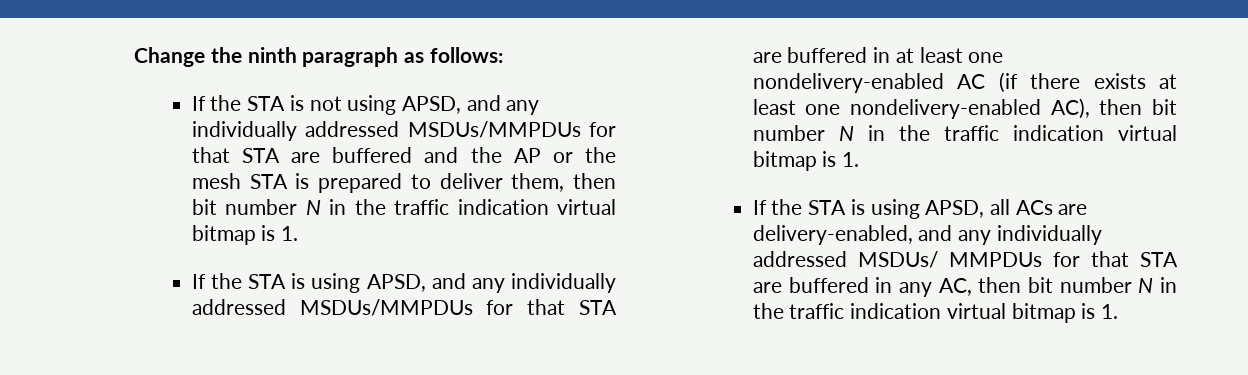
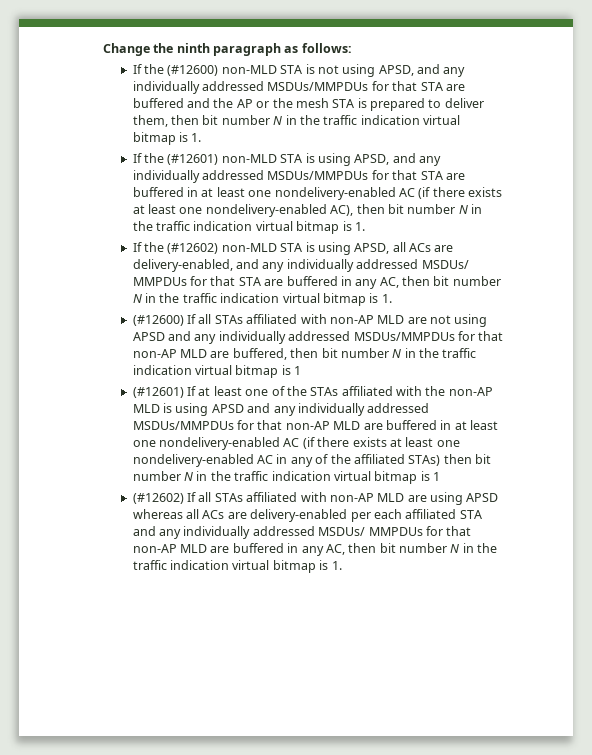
(242, 103) none -> [167,65,277,76] (#12600) non-MLD
(242, 281) none -> [167,154,277,165] (#12601) non-MLD
(803, 207) none -> [167,243,277,254] (#12602) non-MLD
(1118, 311) none -> [132,314,488,327] [132,331,504,344] [132,348,477,360] [132,365,302,378] [132,386,493,398] [132,403,430,416] [132,420,499,430] [132,437,460,450] [132,454,492,467] [132,471,441,484] [132,492,499,505] [132,509,482,522] [132,526,472,539] [132,543,498,556] [132,560,342,573] // (#12600) If all STAs affiliated with non-AP MLD are not using APSD and any individually addressed MSDUs/MMPDUs for that non-AP MLD are buffered, then bit number N in the traffic indication virtual bitmap is 1 // (#12601) If at least one of the STAs affiliated with the non-AP MLD is using APSD and any individually addressed MSDUs/MMPDUs for that non-AP MLD are buffered in at least one nondelivery-enabled AC (if there exists at least one nondelivery-enabled AC in any of the affiliated STAs) then bit number N in the traffic indication virtual bitmap is 1 // (#12602) If all STAs affiliated with non-AP MLD are using APSD whereas all ACs are delivery-enabled per each affiliated STA and any individually addressed MSDUs/ MMPDUs for that non-AP MLD are buffered in any AC, then bit number N in the traffic indication virtual bitmap is 1.

